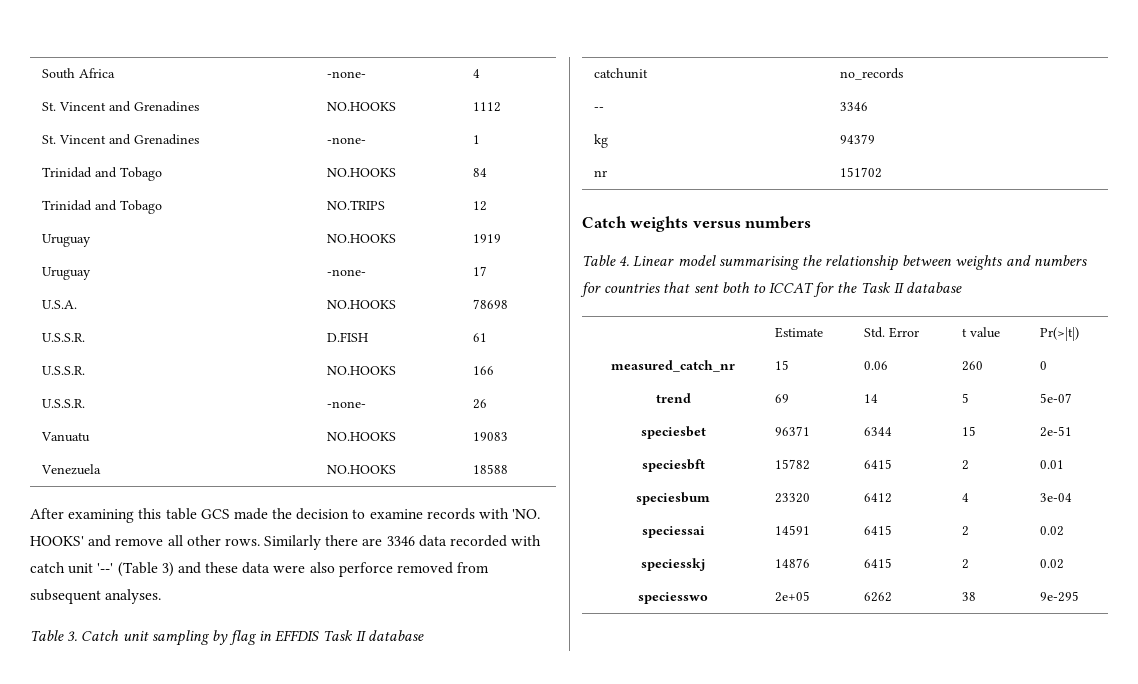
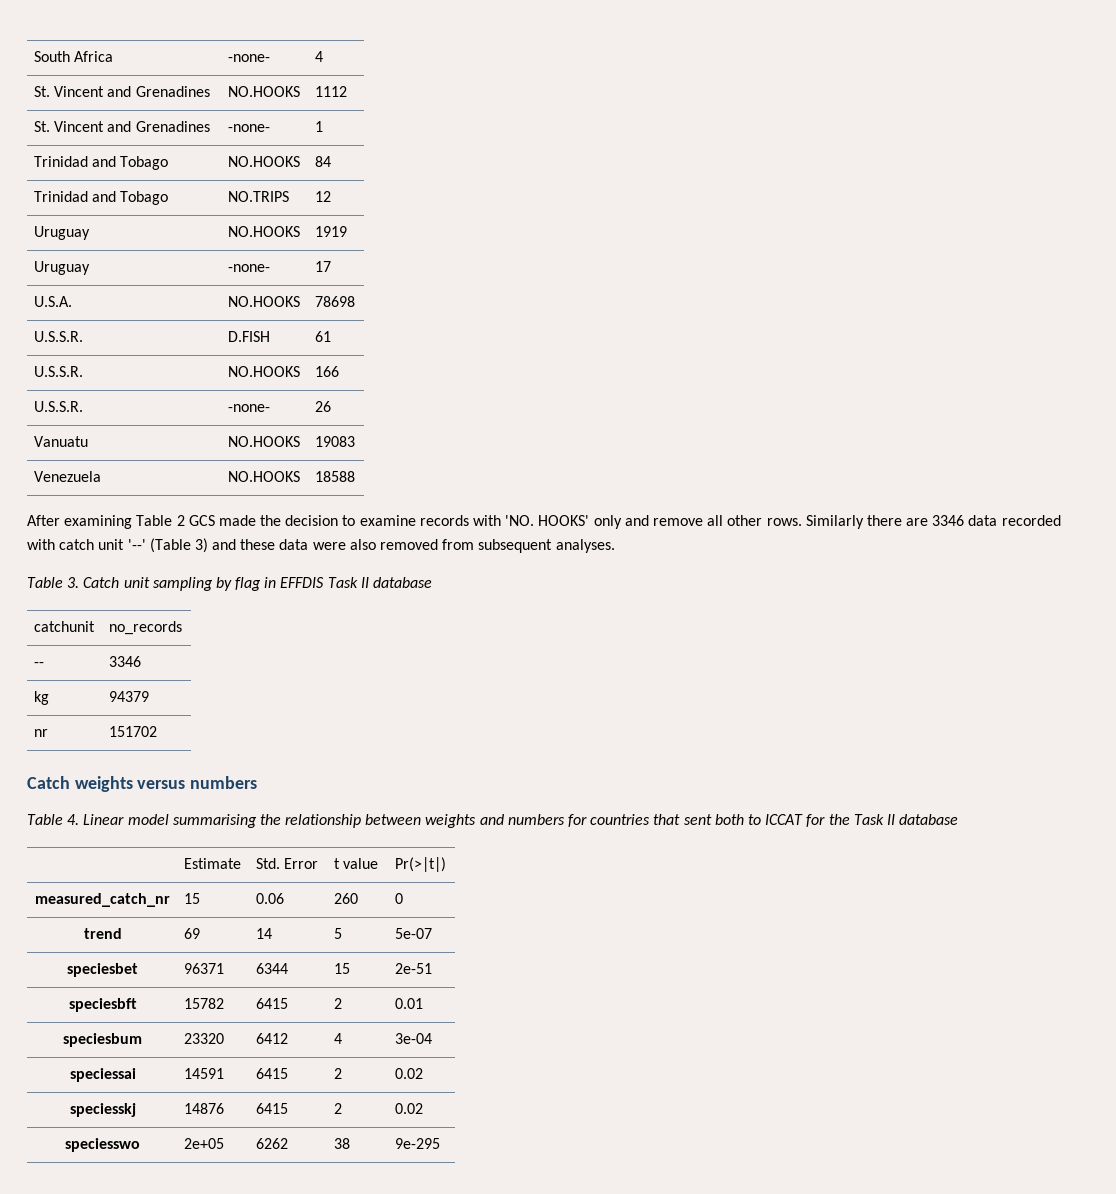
[138,508,197,520] this table -> [136,515,185,526] Table 2
(84, 541) none -> [593,515,622,529] only
[338,562,393,577] perforce -> (376, 544) none

